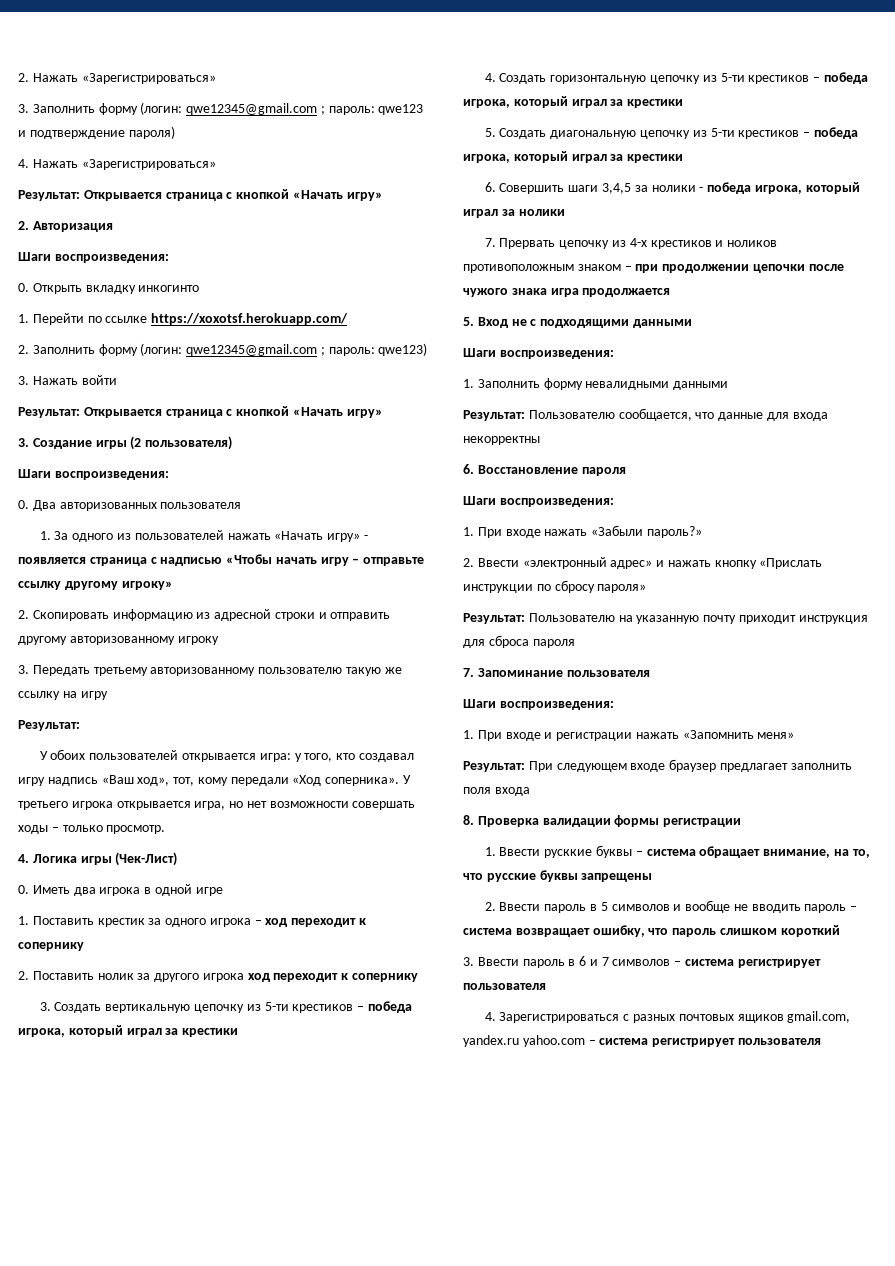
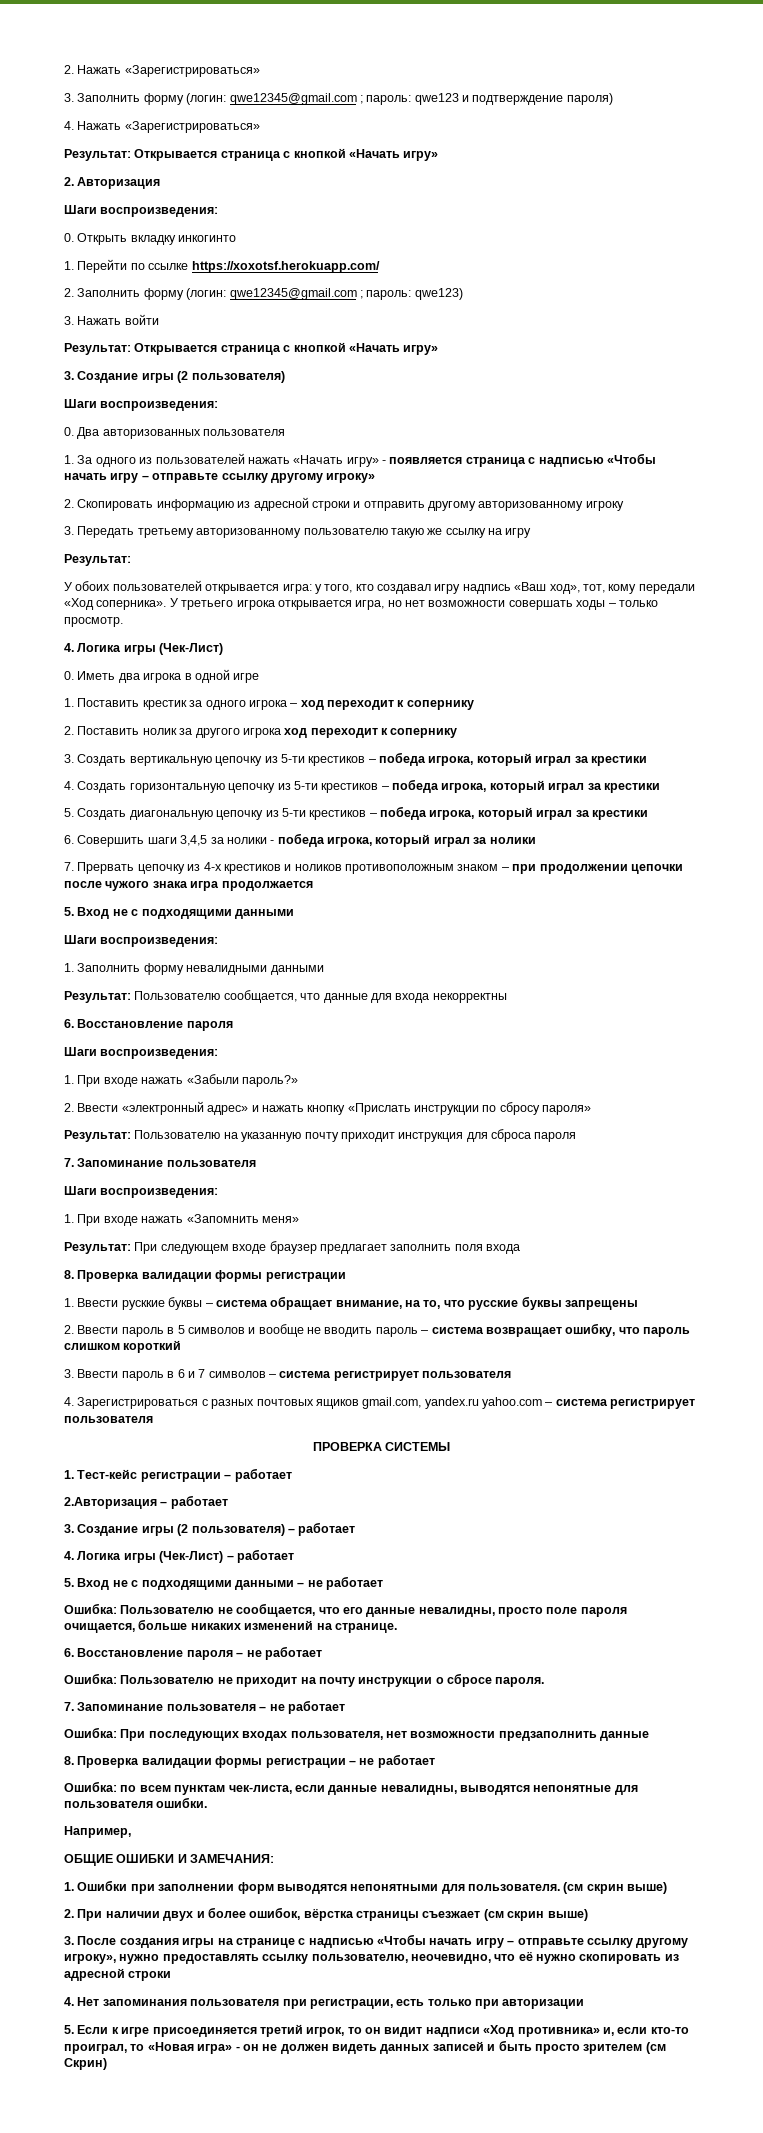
[544,732,633,741] и регистрации -> (138, 1221) none
(821, 1041) none -> [312,1442,451,1451] [64,1468,292,1482] [64,1495,228,1509] [64,1522,356,1536] [64,1549,294,1563] [64,1576,383,1590] [64,1603,627,1617] [64,1619,397,1633] [64,1646,322,1660] [64,1673,545,1687] [64,1700,345,1714] [64,1727,649,1741] [64,1754,435,1768] [64,1781,638,1795] [64,1797,208,1808] [64,1826,131,1838] [64,1854,275,1866] [64,1880,668,1894] [64,1907,588,1921] [64,1934,689,1948] [64,1951,679,1964] [64,1968,172,1981] [64,1997,585,2009] [64,2024,689,2037] [64,2040,666,2054] [64,2058,107,2070] // ПРОВЕРКА СИСТЕМЫ // 1. Тест-кейс регистрации – работает // 2.Авторизация – работает // 3. Создание игры (2 пользователя) – работает // 4. Логика игры (Чек-Лист) – работает // 5. Вход не с подходящими данными – не работает // Ошибка: Пользователю не сообщается, что его данные невалидны, просто поле пароля очищается, больше никаких изменений на странице. // 6. Восстановление пароля – не работает // Ошибка: Пользователю не приходит на почту инструкции о сбросе пароля. // 7. Запоминание пользователя – не работает // Ошибка: При последующих входах пользователя, нет возможности предзаполнить данные // 8. Проверка валидации формы регистрации – не работает // Ошибка: по всем пунктам чек-листа, если данные невалидны, выводятся непонятные для пользователя ошибки. // Например, // ОБЩИЕ ОШИБКИ И ЗАМЕЧАНИЯ: // 1. Ошибки при заполнении форм выводятся непонятными для пользователя. (см скрин выше) // 2. При наличии двух и более ошибок, вёрстка страницы съезжает (см скрин выше) // 3. После создания игры на странице с надписью «Чтобы начать игру – отправьте ссылку другому игроку», нужно предоставлять ссылку пользователю, неочевидно, что её нужно скопировать из адресной строки // 4. Нет запоминания пользователя при регистрации, есть только при авторизации // 5. Если к игре присоединяется третий игрок, то он видит надписи «Ход противника» и, если кто-то проиграл, то «Новая игра» - он не должен видеть данных записей и быть просто зрителем (см Скрин)

